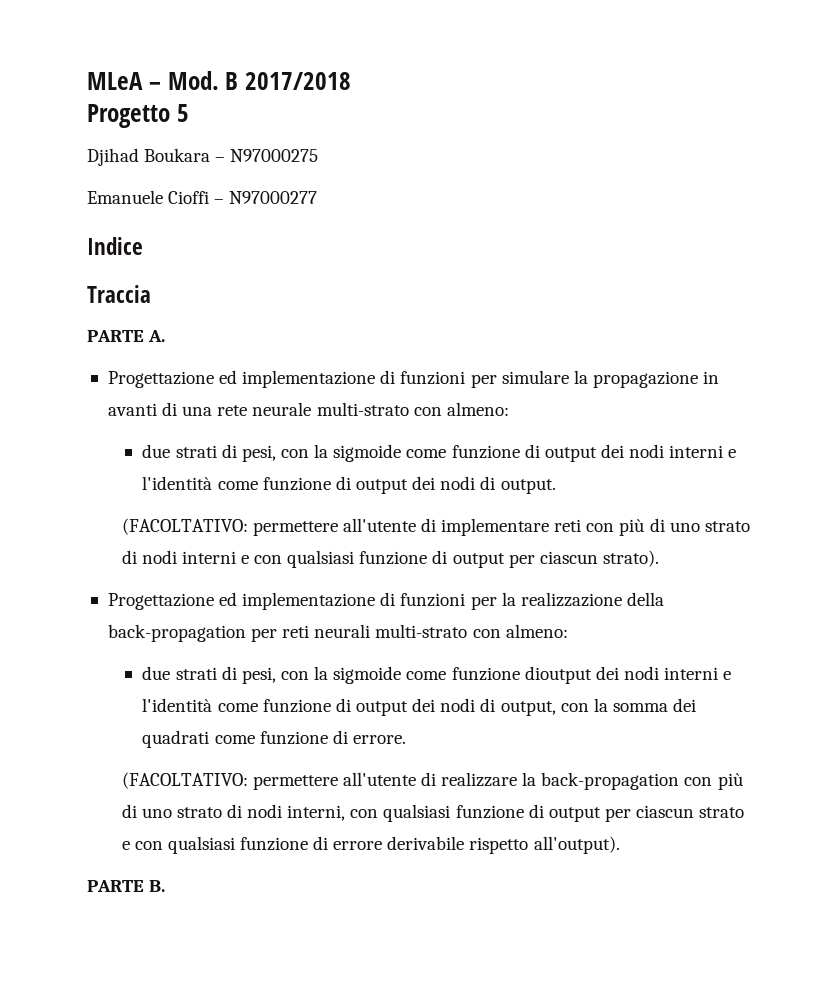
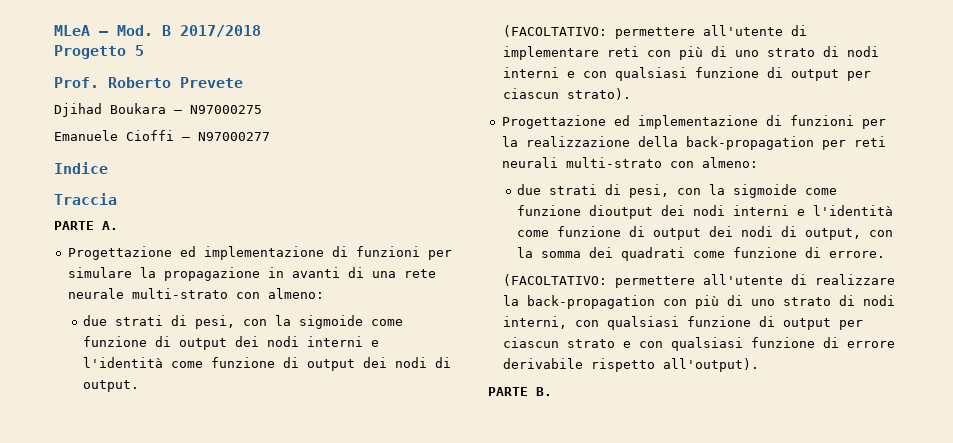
(189, 113) none -> [54,77,243,88] // Prof. Roberto Prevete

